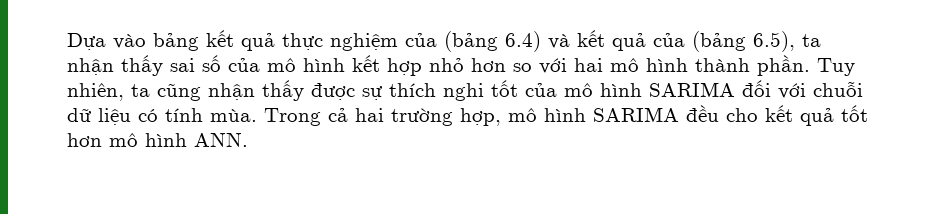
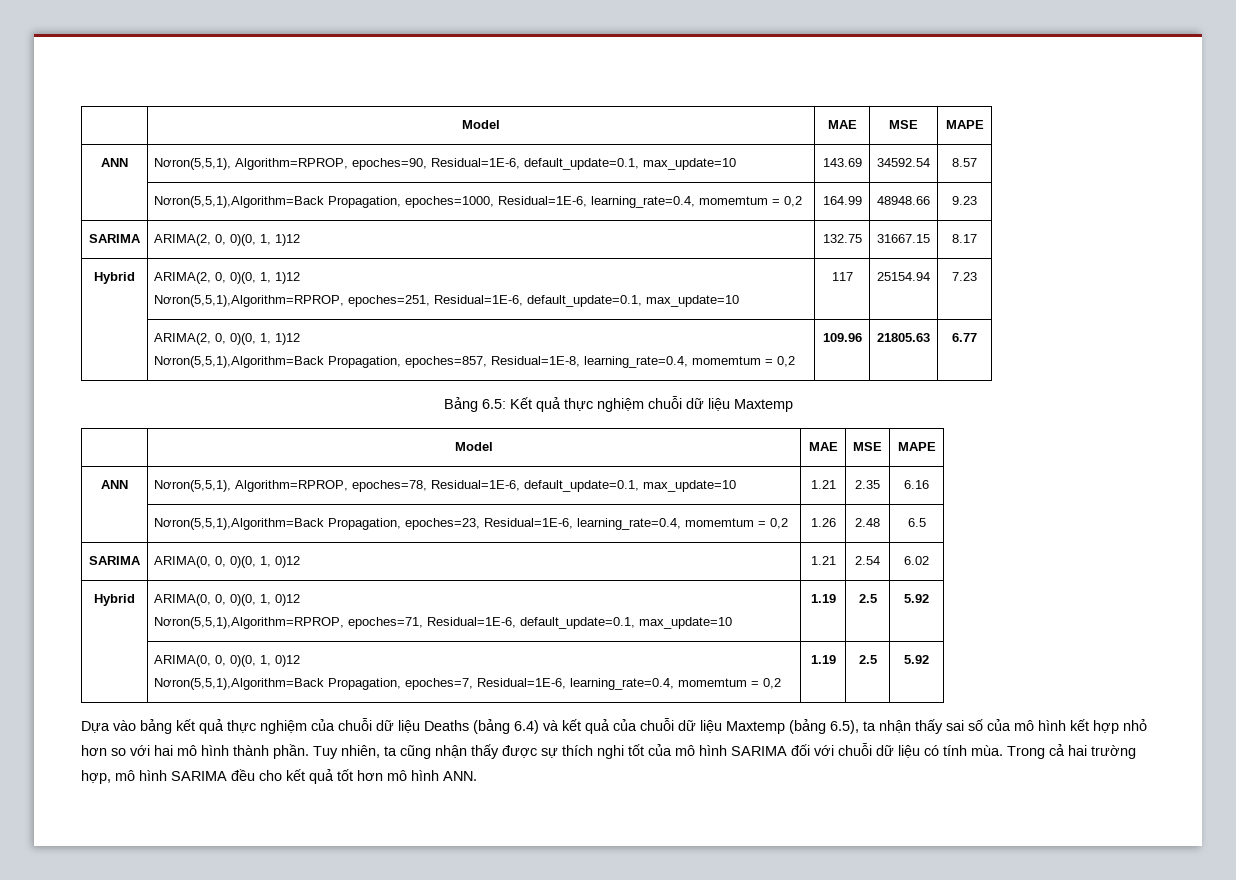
(67, 41) none -> [462,120,500,129] [827,120,857,129] [889,120,918,129] [945,120,984,129] [101,158,128,167] [154,158,737,170] [822,158,862,167] [877,158,930,167] [952,158,977,167] [154,196,803,208] [822,196,862,205] [877,196,930,205] [952,196,977,205] [89,234,141,243] [154,234,301,246] [822,234,862,243] [877,234,930,243] [952,234,977,243] [94,272,135,284] [154,272,301,284] [154,295,740,307] [831,272,853,281] [877,272,930,281] [952,272,977,281] [154,333,301,345] [154,356,796,368] [822,333,862,342] [877,333,930,342] [952,333,977,342] [443,396,793,412] [455,442,493,451] [808,442,838,451] [853,442,882,451] [897,442,936,451] [101,480,128,489] [154,480,737,492] [810,480,836,489] [855,480,880,489] [904,480,929,489] [154,518,789,530] [810,518,836,527] [855,518,880,527] [907,518,926,527] [89,556,141,565] [154,556,301,568] [810,556,836,565] [855,556,880,565] [904,556,929,565] [94,594,135,606] [154,594,301,606] [154,617,733,629] [810,594,836,603] [858,594,877,603] [904,594,929,603] [154,655,301,667] [154,678,782,690] [810,655,836,664] [858,655,877,664] [904,655,929,664] | Model | MAE | MSE | MAPE // ANN | Nơron(5,5,1), Algorithm=RPROP, epoches=90, Residual=1E-6, default_update=0.1, max_update=10 | 143.69 | 34592.54 | 8.57 // | Nơron(5,5,1),Algorithm=Back Propagation, epoches=1000, Residual=1E-6, learning_rate=0.4, momemtum = 0,2 | 164.99 | 48948.66 | 9.23 // SARIMA | ARIMA(2, 0, 0)(0, 1, 1)12 | 132.75 | 31667.15 | 8.17 // Hybrid | ARIMA(2, 0, 0)(0, 1, 1)12 // Nơron(5,5,1),Algorithm=RPROP, epoches=251, Residual=1E-6, default_update=0.1, max_update=10 | 117 | 25154.94 | 7.23 // | ARIMA(2, 0, 0)(0, 1, 1)12 // Nơron(5,5,1),Algorithm=Back Propagation, epoches=857, Residual=1E-8, learning_rate=0.4, momemtum = 0,2 | 109.96 | 21805.63 | 6.77 // Bảng 6.5: Kết quả thực nghiệm chuỗi dữ liệu Maxtemp // | Model | MAE | MSE | MAPE // ANN | Nơron(5,5,1), Algorithm=RPROP, epoches=78, Residual=1E-6, default_update=0.1, max_update=10 | 1.21 | 2.35 | 6.16 // | Nơron(5,5,1),Algorithm=Back Propagation, epoches=23, Residual=1E-6, learning_rate=0.4, momemtum = 0,2 | 1.26 | 2.48 | 6.5 // SARIMA | ARIMA(0, 0, 0)(0, 1, 0)12 | 1.21 | 2.54 | 6.02 // Hybrid | ARIMA(0, 0, 0)(0, 1, 0)12 // Nơron(5,5,1),Algorithm=RPROP, epoches=71, Residual=1E-6, default_update=0.1, max_update=10 | 1.19 | 2.5 | 5.92 // | ARIMA(0, 0, 0)(0, 1, 0)12 // Nơron(5,5,1),Algorithm=Back Propagation, epoches=7, Residual=1E-6, learning_rate=0.4, momemtum = 0,2 | 1.19 | 2.5 | 5.92 //
(437, 40) none -> [338,718,469,733] chuỗi dữ liệu Deaths
(685, 40) none -> [640,718,785,734] chuỗi dữ liệu Maxtemp

